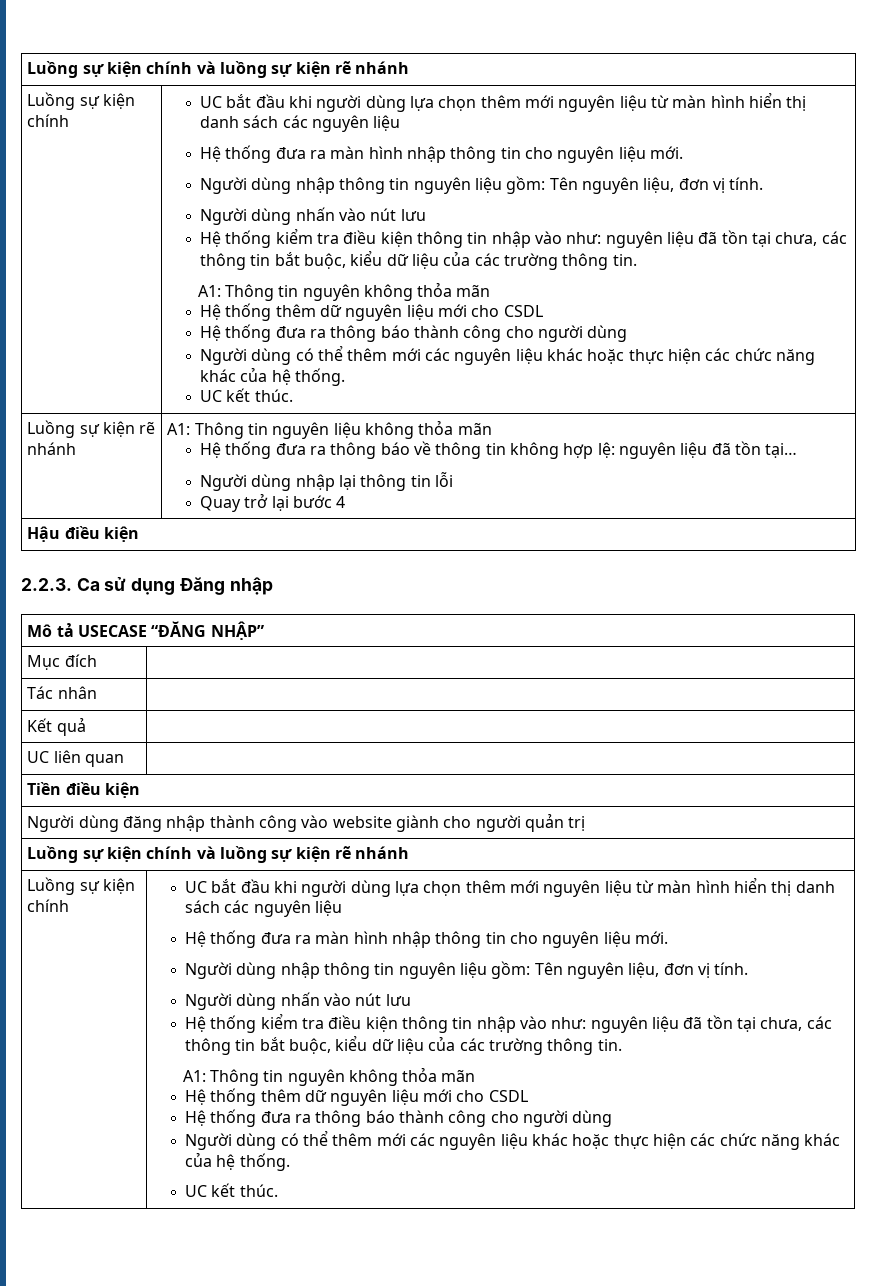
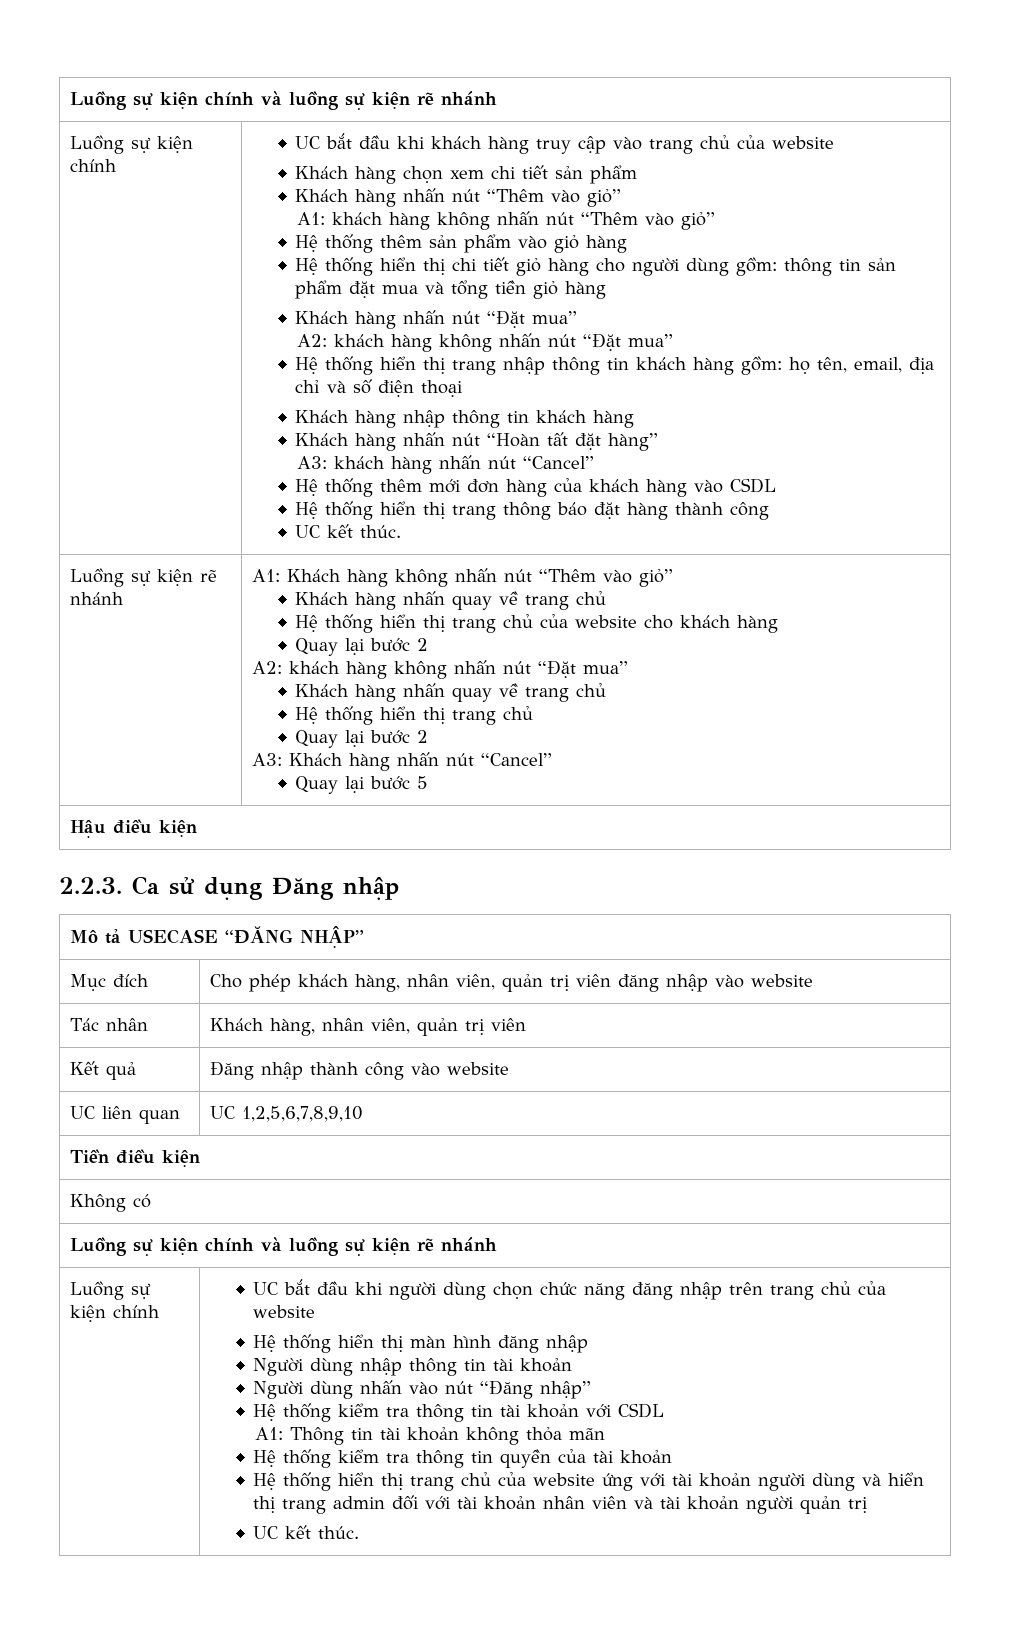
[316,92,807,112] [200,115,401,132] [200,145,683,163] [200,176,764,194] [200,207,426,225] [200,228,847,248] [200,250,637,270] [197,282,491,301] [200,303,543,321] [200,324,628,342] [200,345,815,365] [200,367,346,386] người dùng lựa chọn thêm mới nguyên liệu từ màn hình hiển thị danh sách các nguyên liệu // Hệ thống đưa ra màn hình nhập thông tin cho nguyên liệu mới. // Người dùng nhập thông tin nguyên liệu gồm: Tên nguyên liệu, đơn vị tính. // Người dùng nhấn vào nút lưu // Hệ thống kiểm tra điều kiện thông tin nhập vào như: nguyên liệu đã tồn tại chưa, các thông tin bắt buộc, kiểu dữ liệu của các trường thông tin. // A1: Thông tin nguyên không thỏa mãn // Hệ thống thêm dữ nguyên liệu mới cho CSDL // Hệ thống đưa ra thông báo thành công cho người dùng // Người dùng có thể thêm mới các nguyên liệu khác hoặc thực hiện các chức năng khác của hệ thống. -> [431,135,835,154] [295,165,638,184] [295,188,622,207] [297,211,716,230] [295,234,628,253] [295,257,897,276] [295,280,607,299] [295,310,578,329] [297,333,674,352] [295,356,935,375] [295,379,463,397] [295,410,635,428] [295,432,659,451] [297,455,595,474] [295,478,777,497] [295,501,770,520] khách hàng truy cập vào trang chủ của website // Khách hàng chọn xem chi tiết sản phẩm // Khách hàng nhấn nút “Thêm vào giỏ” // A1: khách hàng không nhấn nút “Thêm vào giỏ” // Hệ thống thêm sản phẩm vào giỏ hàng // Hệ thống hiển thị chi tiết giỏ hàng cho người dùng gồm: thông tin sản phẩm đặt mua và tổng tiền giỏ hàng // Khách hàng nhấn nút “Đặt mua” // A2: khách hàng không nhấn nút “Đặt mua” // Hệ thống hiển thị trang nhập thông tin khách hàng gồm: họ tên, email, địa chỉ và số điện thoại // Khách hàng nhập thông tin khách hàng // Khách hàng nhấn nút “Hoàn tất đặt hàng” // A3: khách hàng nhấn nút “Cancel” // Hệ thống thêm mới đơn hàng của khách hàng vào CSDL // Hệ thống hiển thị trang thông báo đặt hàng thành công
[194,420,492,439] [200,441,798,459] [200,472,454,491] [200,493,346,512] Thông tin nguyên liệu không thỏa mãn // Hệ thống đưa ra thông báo về thông tin không hợp lệ: nguyên liệu đã tồn tại… // Người dùng nhập lại thông tin lỗi // Quay trở lại bước 4 -> [287,568,674,587] [295,591,607,610] [295,614,779,633] [295,638,429,656] [252,660,629,679] [295,683,607,702] [295,706,534,725] [295,730,429,748] [252,752,553,771] [295,776,429,794] Khách hàng không nhấn nút “Thêm vào giỏ” // Khách hàng nhấn quay về trang chủ // Hệ thống hiển thị trang chủ của website cho khách hàng // Quay lại bước 2 // A2: khách hàng không nhấn nút “Đặt mua” // Khách hàng nhấn quay về trang chủ // Hệ thống hiển thị trang chủ // Quay lại bước 2 // A3: Khách hàng nhấn nút “Cancel” // Quay lại bước 5
[27,686,97,699] [27,717,86,736] // Tác nhân | // Kết quả | -> [210,974,814,992] [70,1018,149,1031] [210,1018,527,1036] [70,1061,137,1080] [210,1061,510,1080] Cho phép khách hàng, nhân viên, quản trị viên đăng nhập vào website // Tác nhân | Khách hàng, nhân viên, quản trị viên // Kết quả | Đăng nhập thành công vào website
(125, 760) none -> [210,1106,364,1122] UC 1,2,5,6,7,8,9,10
[27,813,586,832] Người dùng đăng nhập thành công vào website giành cho người quản trị -> [70,1194,152,1212] Không có
[395,877,835,897] [185,900,343,917] [185,930,668,948] [185,961,749,979] [185,992,411,1010] [185,1013,832,1033] [185,1035,622,1055] [182,1067,476,1086] [185,1088,528,1106] [185,1109,613,1127] [185,1130,841,1150] [185,1152,290,1171] lựa chọn thêm mới nguyên liệu từ màn hình hiển thị danh sách các nguyên liệu // Hệ thống đưa ra màn hình nhập thông tin cho nguyên liệu mới. // Người dùng nhập thông tin nguyên liệu gồm: Tên nguyên liệu, đơn vị tính. // Người dùng nhấn vào nút lưu // Hệ thống kiểm tra điều kiện thông tin nhập vào như: nguyên liệu đã tồn tại chưa, các thông tin bắt buộc, kiểu dữ liệu của các trường thông tin. // A1: Thông tin nguyên không thỏa mãn // Hệ thống thêm dữ nguyên liệu mới cho CSDL // Hệ thống đưa ra thông báo thành công cho người dùng // Người dùng có thể thêm mới các nguyên liệu khác hoặc thực hiện các chức năng khác của hệ thống. -> [493,1281,887,1300] [253,1305,316,1318] [253,1334,589,1353] [253,1358,573,1376] [253,1380,592,1399] [253,1403,665,1422] [255,1427,606,1445] [253,1449,673,1468] [253,1472,925,1491] [253,1495,868,1514] chọn chức năng đăng nhập trên trang chủ của website // Hệ thống hiển thị màn hình đăng nhập // Người dùng nhập thông tin tài khoản // Người dùng nhấn vào nút “Đăng nhập” // Hệ thống kiểm tra thông tin tài khoản với CSDL // A1: Thông tin tài khoản không thỏa mãn // Hệ thống kiểm tra thông tin quyền của tài khoản // Hệ thống hiển thị trang chủ của website ứng với tài khoản người dùng và hiển thị trang admin đối với tài khoản nhân viên và tài khoản người quản trị

